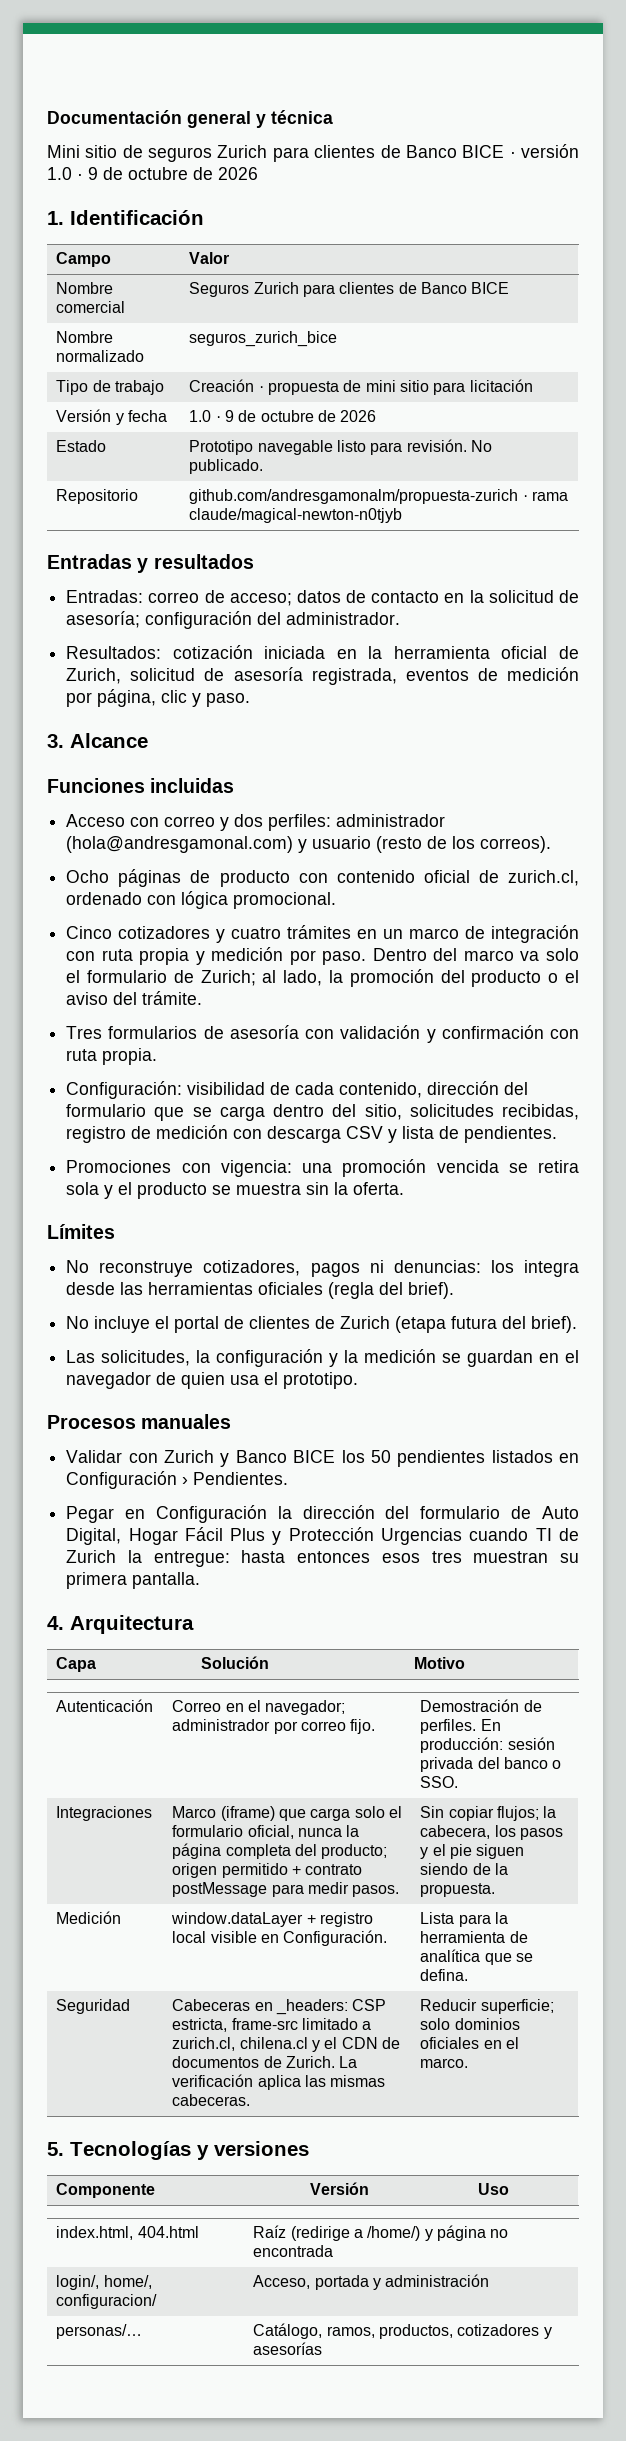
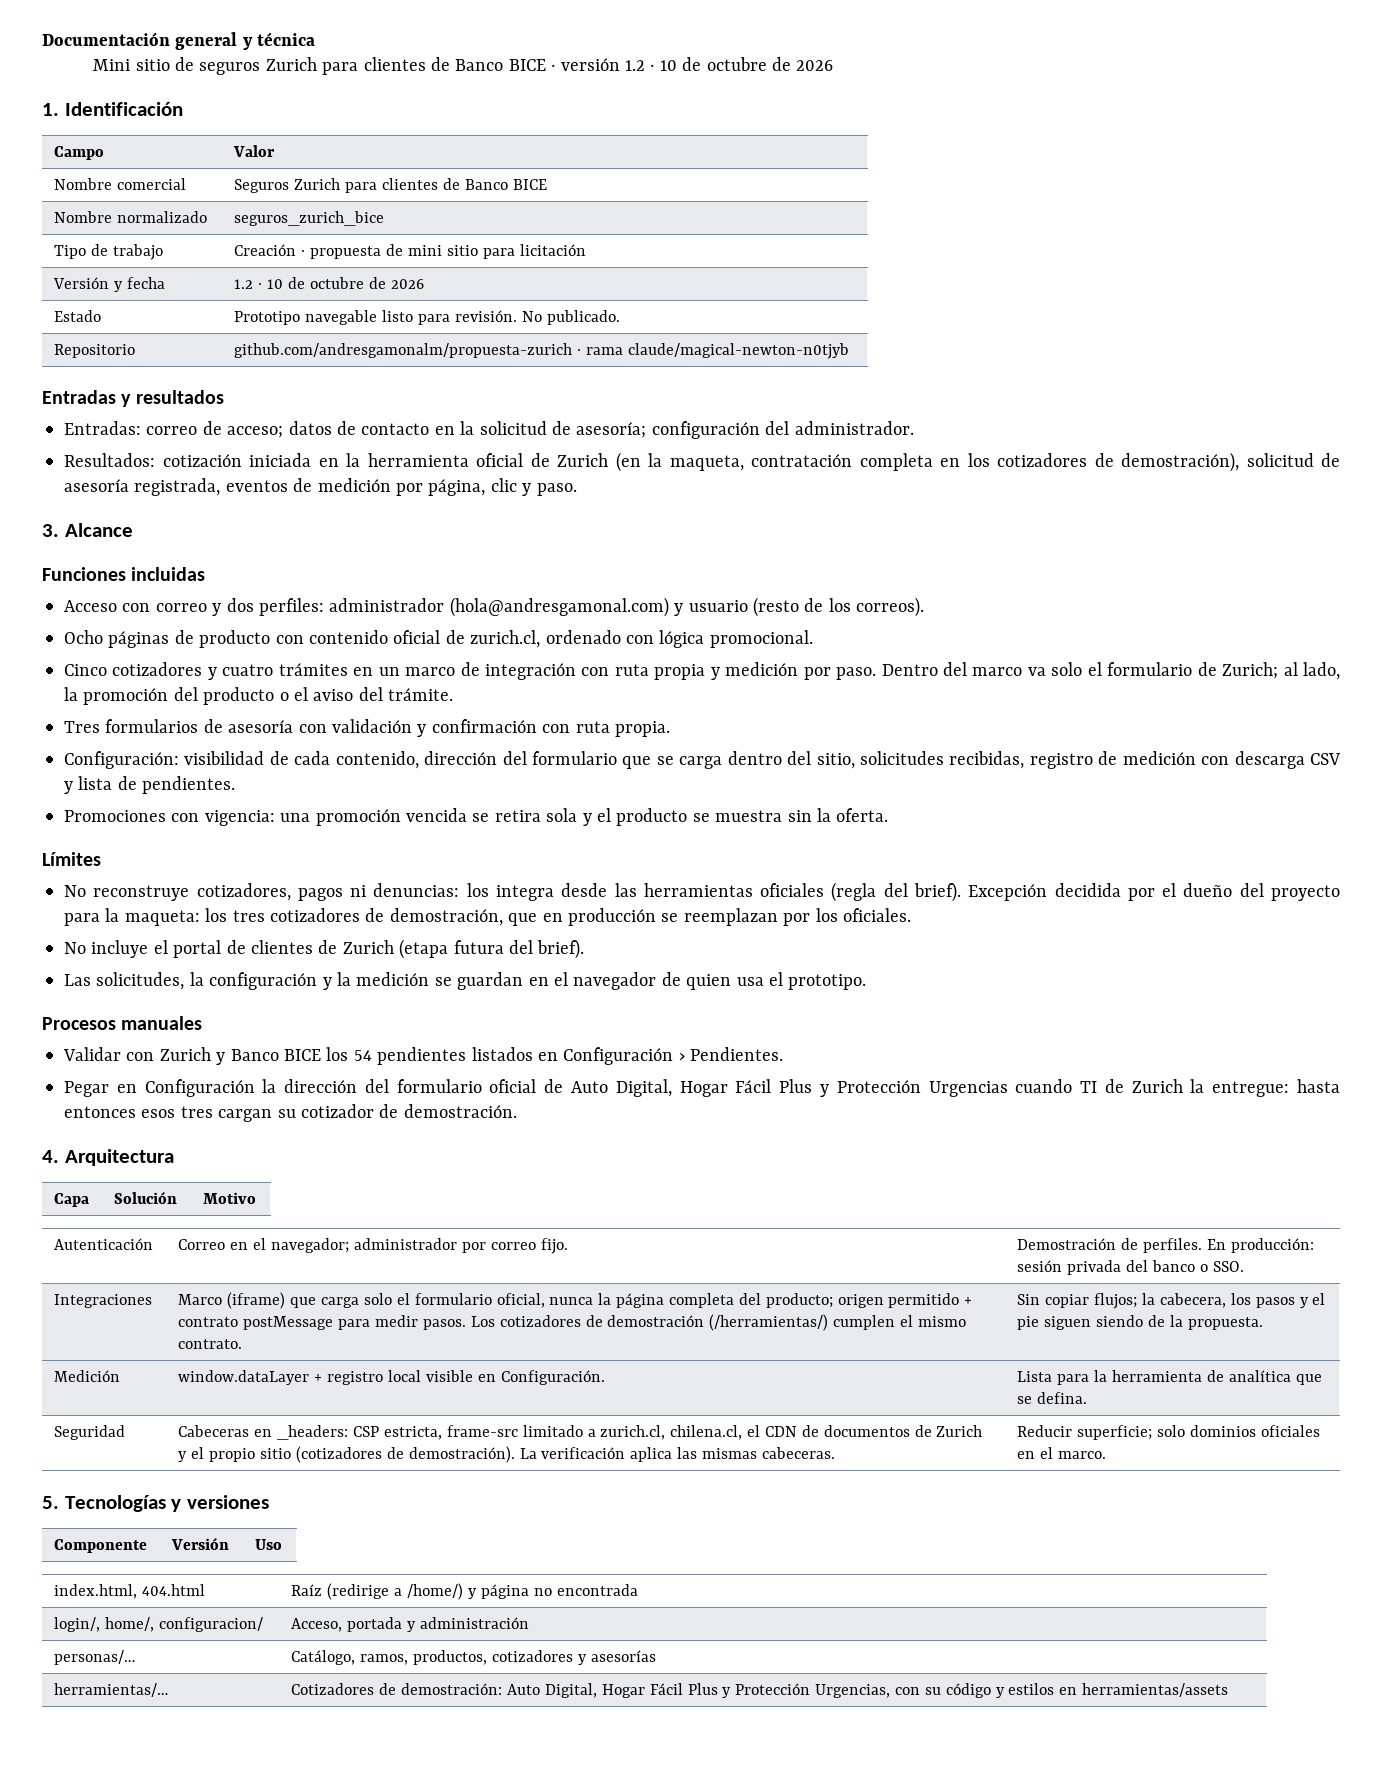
[47,167,98,180] 1.0 · 9 -> [624,60,677,71] 1.2 · 10
[189,410,234,422] 1.0 · 9 -> [234,279,284,289] 1.2 · 10
[66,668,122,684] Zurich, -> [557,452,1239,472] Zurich (en la maqueta, contratación completa en los cotizadores de demostración),
(455, 1290) none -> [968,883,1340,901] [64,908,911,926] Excepción decidida por el dueño del proyecto para la maqueta: los tres cotizadores de demostración, que en producción se reemplazan por los oficiales.
[370,1450,391,1463] 50 -> [353,1050,372,1061] 54
(501, 1512) none -> [489,1079,537,1093] oficial
[473,1551,579,1563] [66,1572,201,1589] muestran su primera pantalla. -> [218,1104,517,1122] cargan su cotizador de demostración.
(400, 1891) none -> [470,1314,966,1331] [178,1339,243,1349] Los cotizadores de demostración (/herramientas/) cumplen el mismo contrato.
[239,2037,320,2052] chilena.cl y -> [670,1425,743,1440] chilena.cl,
[285,2056,335,2068] Zurich. -> [936,1425,983,1437] [178,1446,515,1463] Zurich y el propio sitio (cotizadores de demostración).
(323, 2348) none -> [54,1683,169,1697] [291,1683,1229,1698] // herramientas/… | Cotizadores de demostración: Auto Digital, Hogar Fácil Plus y Protección Urgencias, con su código y estilos en herramientas/assets

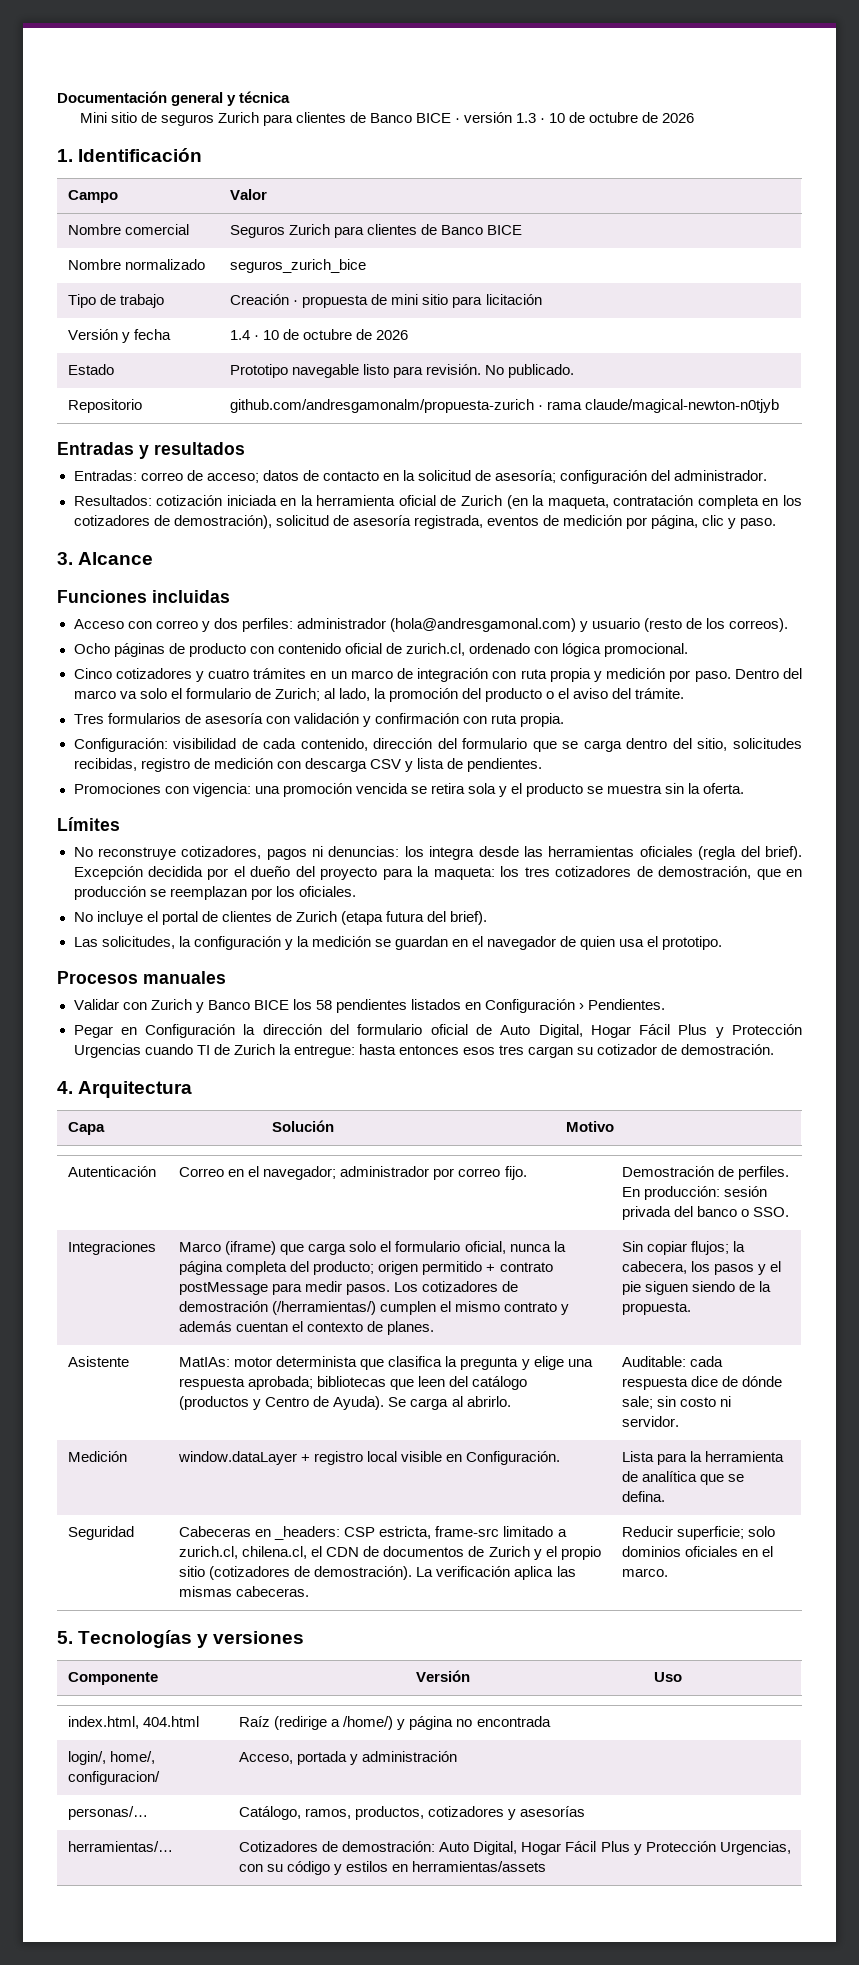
[624,60,645,71] 1.2 -> [516,113,537,123] 1.3
[234,279,254,289] 1.2 -> [230,330,251,340] 1.4
[353,1050,372,1061] 54 -> [315,1000,332,1010] 58
[178,1339,243,1349] contrato. -> [504,1302,570,1315] [179,1321,435,1335] contrato y además cuentan el contexto de planes.
(1263, 1323) none -> [68,1356,130,1367] [179,1356,593,1370] [179,1376,528,1390] [179,1396,511,1410] [622,1356,724,1367] [622,1376,783,1390] [622,1396,732,1409] [622,1416,680,1427] // Asistente | MatIAs: motor determinista que clasifica la pregunta y elige una respuesta aprobada; bibliotecas que leen del catálogo (productos y Centro de Ayuda). Se carga al abrirlo. | Auditable: cada respuesta dice de dónde sale; sin costo ni servidor.

